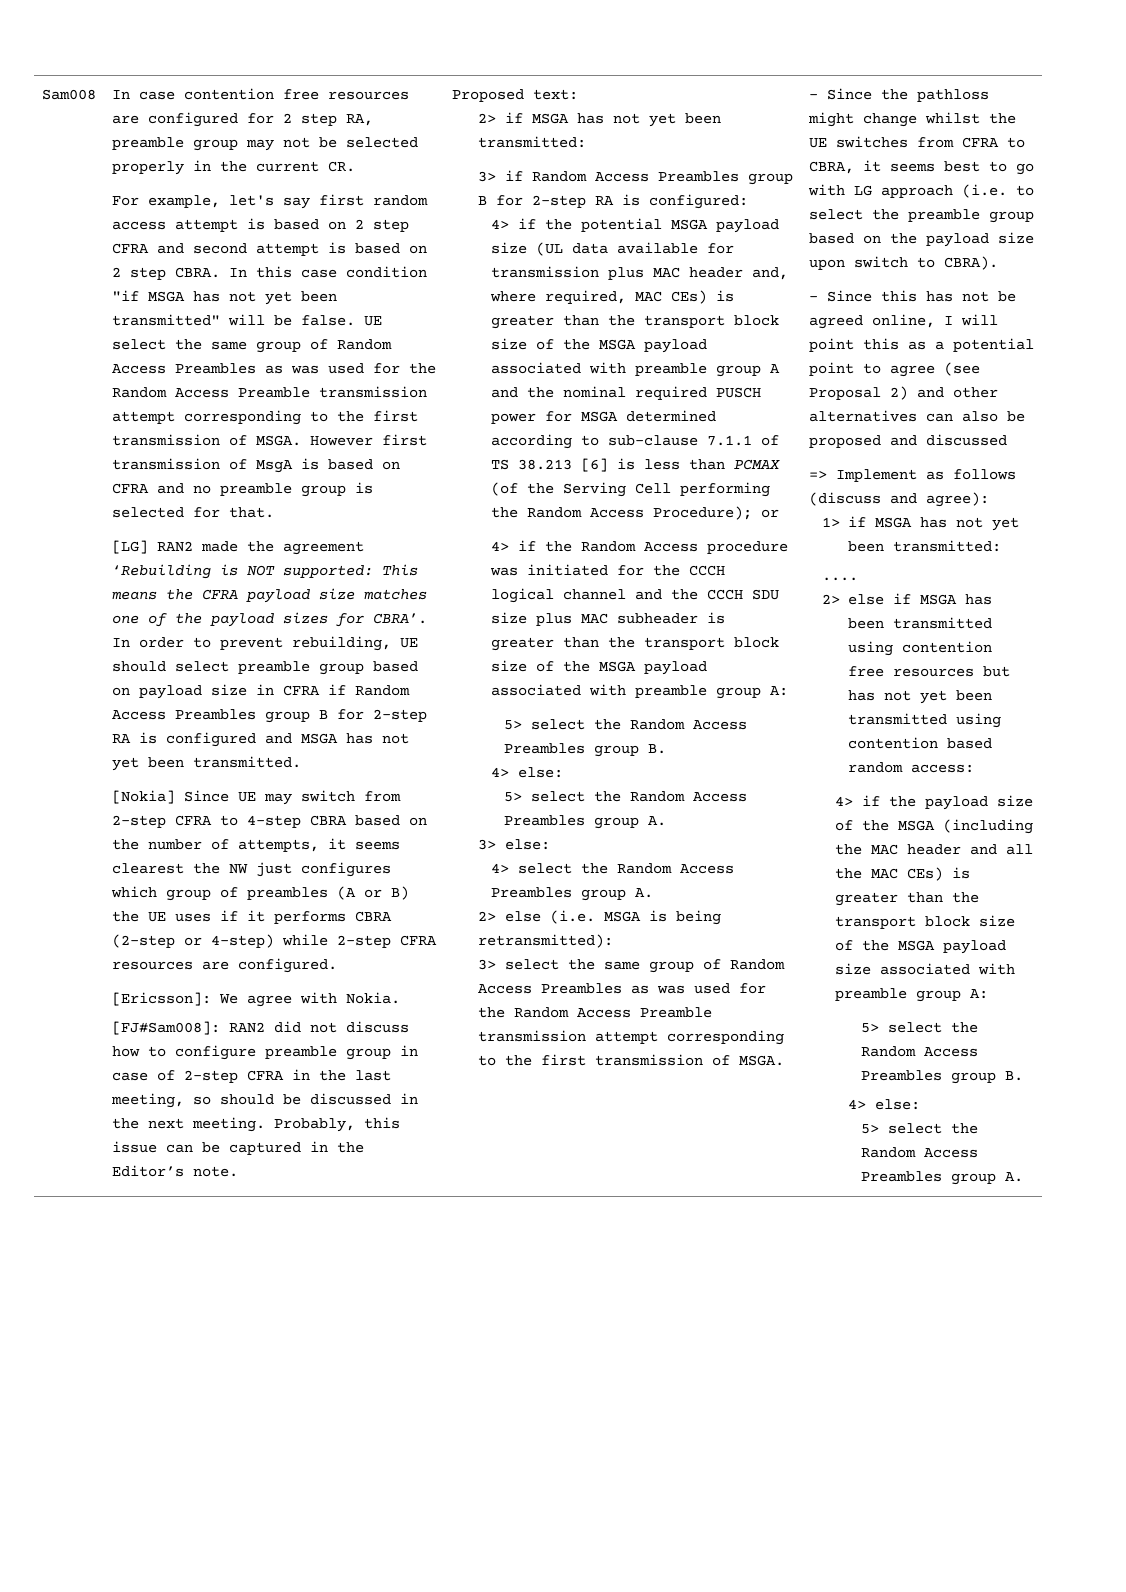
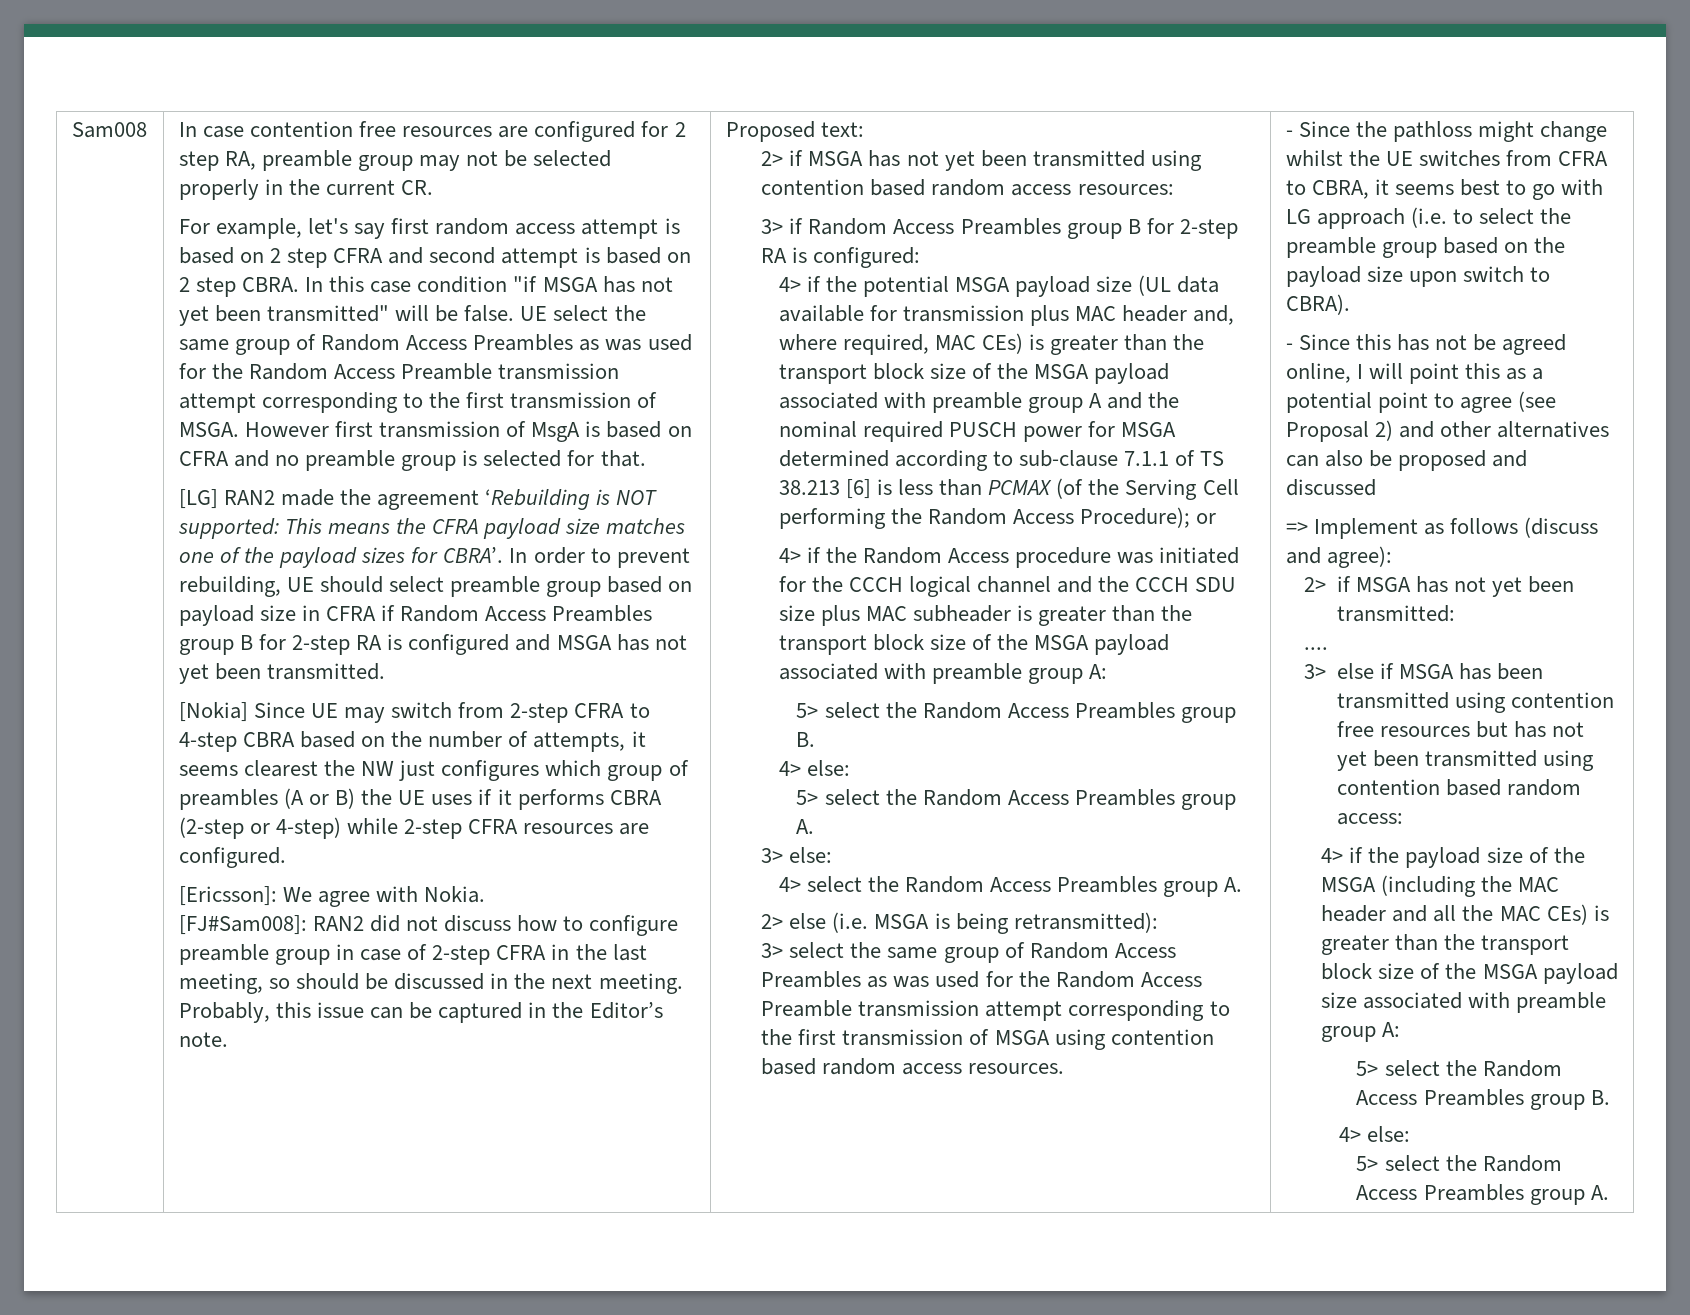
[477,136,586,148] transmitted: -> [1032,150,1202,171] [761,179,1174,196] transmitted using contention based random access resources:
[738,1055,784,1066] MSGA. -> [994,1029,1214,1050] [761,1058,1065,1075] MSGA using contention based random access resources.
[821,517,840,527] 1> -> [1303,577,1326,592] 2>
[821,594,840,604] 2> -> [1303,664,1326,679] 3>

